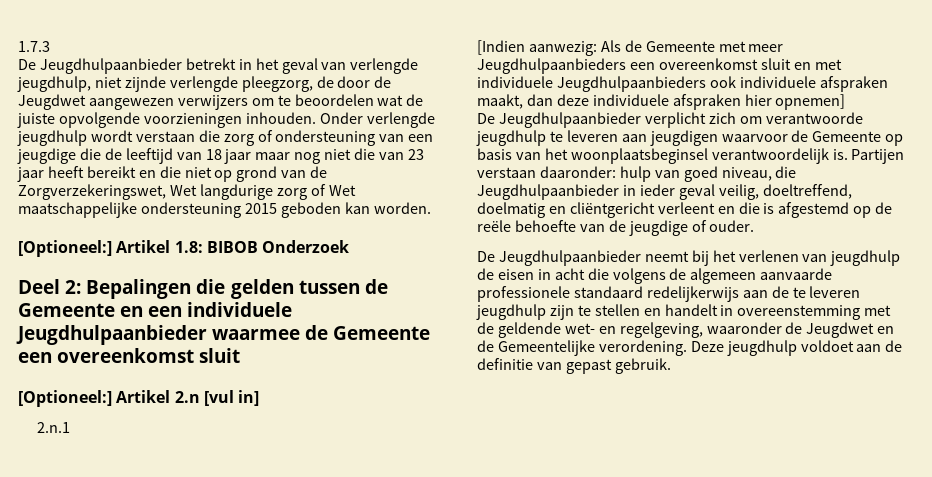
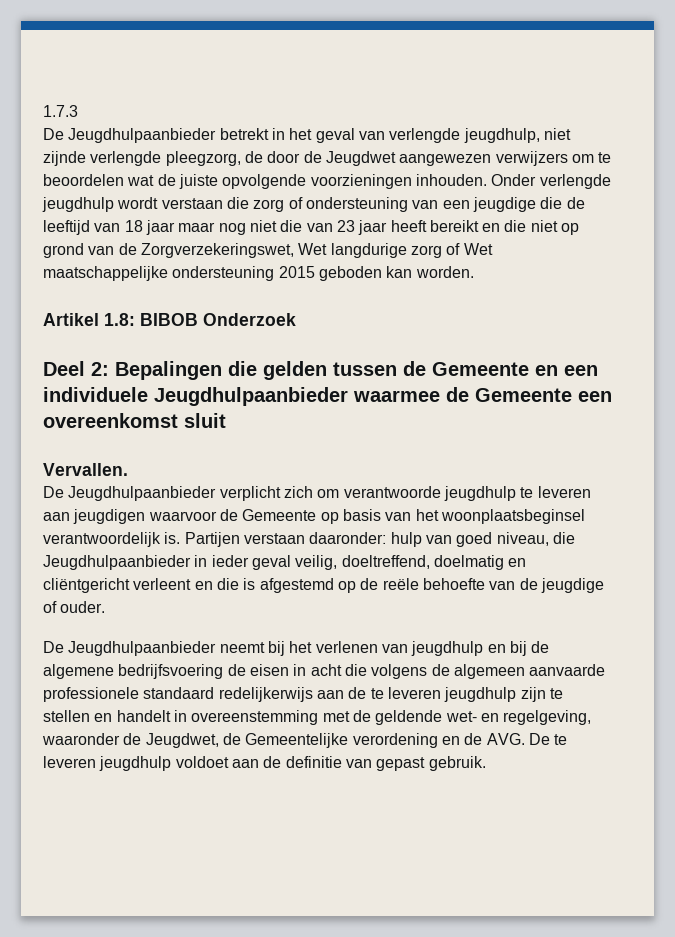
[18,240,112,257] [Optioneel:] -> (474, 272) none
[18,390,260,407] [37,422,71,433] [477,40,784,56] [477,58,842,74] [477,76,888,92] [477,94,846,110] [Optioneel:] Artikel 2.n [vul in] // 2.n.1 // [Indien aanwezig: Als de Gemeente met meer Jeugdhulpaanbieders een overeenkomst sluit en met individuele Jeugdhulpaanbieders ook individuele afspraken maakt, dan deze individuele afspraken hier opnemen] -> [43,463,128,476] Vervallen.
(901, 258) none -> [487,641,550,656] [43,664,224,679] en bij de algemene bedrijfsvoering
[806,322,895,338] [477,340,724,356] Jeugdwet en de Gemeentelijke verordening. Deze -> [145,733,568,748] [43,756,96,768] Jeugdwet, de Gemeentelijke verordening en de AVG. De te leveren

